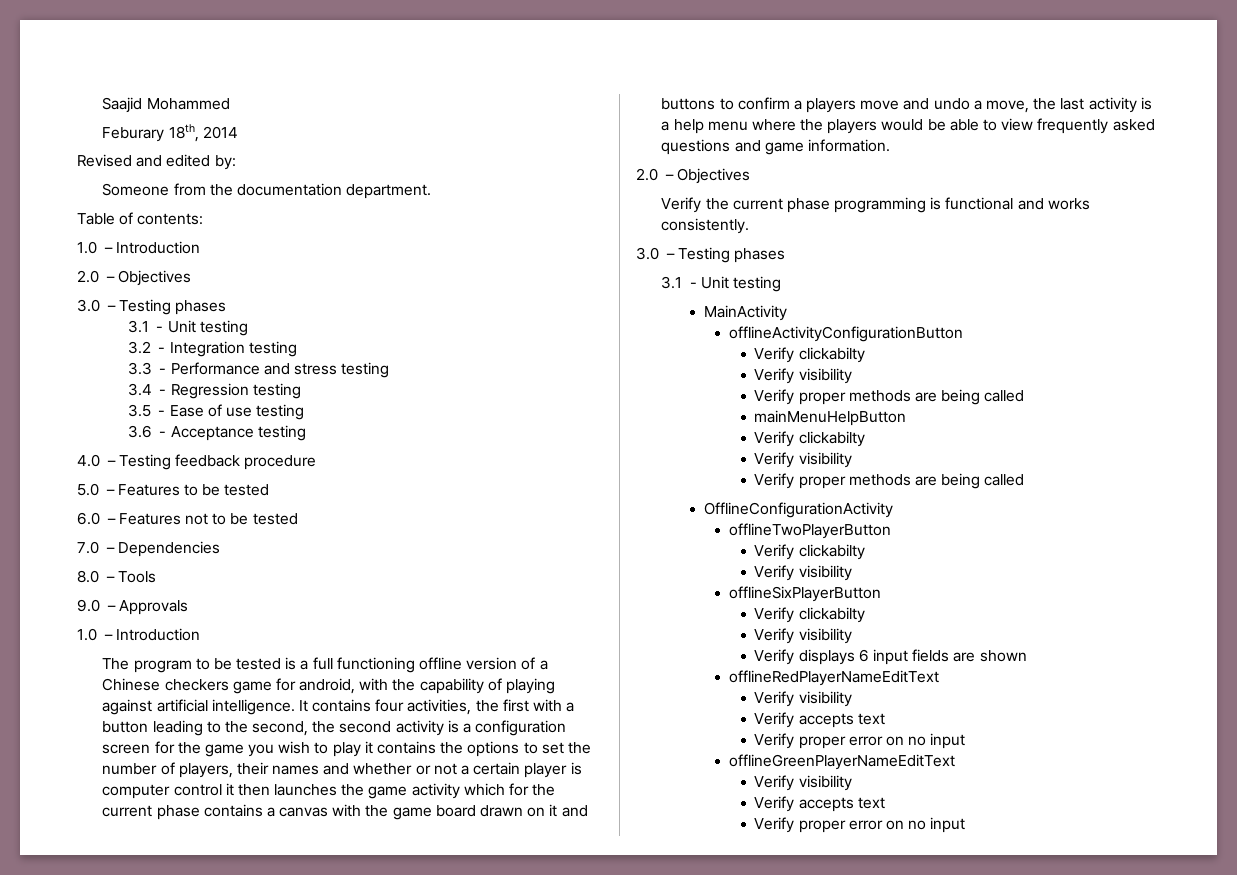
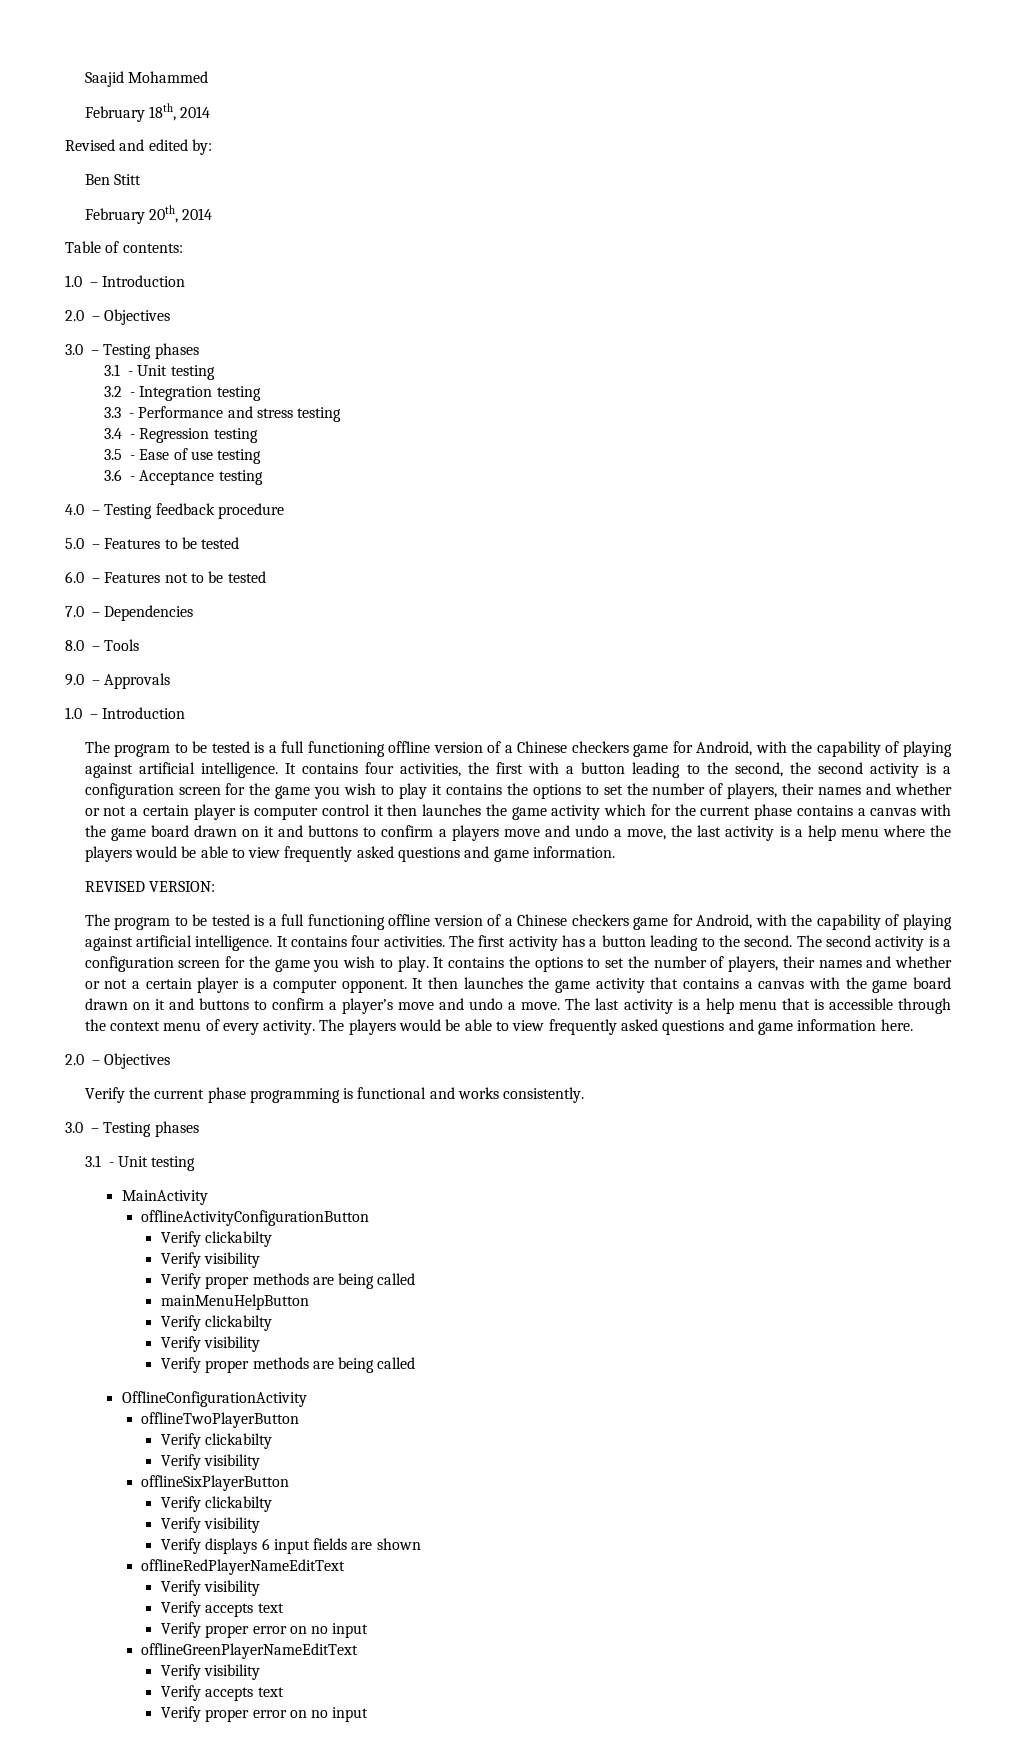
[102,127,165,142] Feburary -> [84,106,145,122] February
[102,183,432,199] Someone from the documentation department. -> [84,174,141,185] [84,205,213,224] Ben Stitt // February 20th, 2014
[299,678,356,694] android, -> [696,741,753,756] Android,
(890, 145) none -> [84,881,215,892] [84,914,952,930] [84,935,951,951] [84,956,953,972] [84,977,951,993] [84,998,952,1014] [84,1019,913,1035] // REVISED VERSION: // The program to be tested is a full functioning offline version of a Chinese checkers game for Android, with the capability of playing against artificial intelligence. It contains four activities. The first activity has a button leading to the second. The second activity is a configuration screen for the game you wish to play. It contains the options to set the number of players, their names and whether or not a certain player is a computer opponent. It then launches the game activity that contains a canvas with the game board drawn on it and buttons to confirm a player’s move and undo a move. The last activity is a help menu that is accessible through the context menu of every activity. The players would be able to view frequently asked questions and game information here.

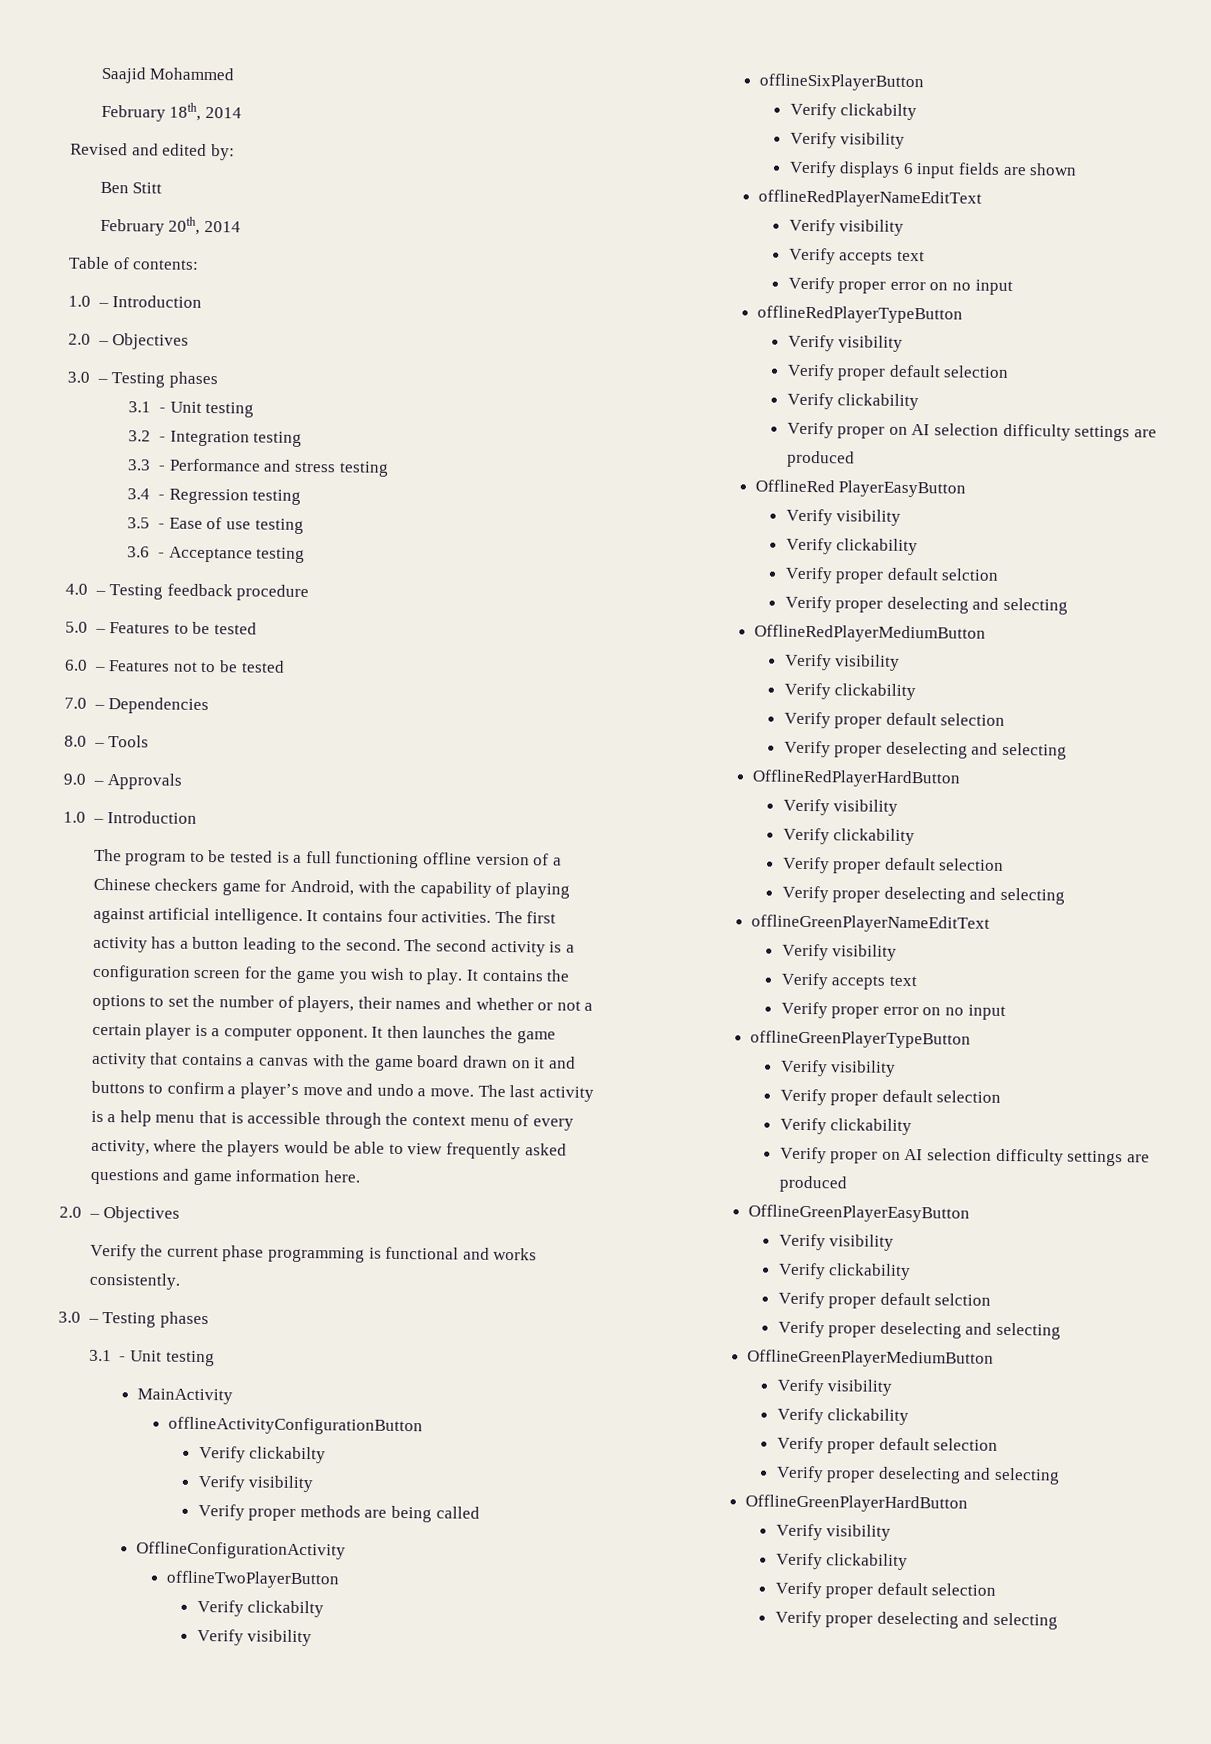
[84,741,952,757] [84,762,952,778] [84,783,952,799] [84,804,952,820] [84,825,951,841] [84,846,616,862] [84,881,215,892] // The program to be tested is a full functioning offline version of a Chinese checkers game for Android, with the capability of playing against artificial intelligence. It contains four activities, the first with a button leading to the second, the second activity is a configuration screen for the game you wish to play it contains the options to set the number of players, their names and whether or not a certain player is computer control it then launches the game activity which for the current phase contains a canvas with the game board drawn on it and buttons to confirm a players move and undo a move, the last activity is a help menu where the players would be able to view frequently asked questions and game information. // REVISED VERSION: -> (198, 817) none
[263,1019,345,1035] activity. The -> [90,1139,224,1156] activity, where the
[160,1294,309,1310] [160,1315,273,1331] [160,1336,261,1352] [160,1357,416,1373] // mainMenuHelpButton // Verify clickabilty // Verify visibility // Verify proper methods are being called -> (480, 1512) none
(369, 1630) none -> [756,305,963,324] [787,334,904,352] [786,363,1010,381] [786,392,920,411] [786,421,1157,442] [786,450,855,468] [754,479,967,498] [785,508,902,526] [785,537,919,556] [784,566,1000,584] [784,595,1068,615] [753,624,986,643] [784,653,901,671] [783,682,917,701] [783,711,1006,729] [783,740,1067,760] [751,769,961,788] [782,798,899,816] [782,827,916,846] [782,856,1005,874] [781,885,1065,905] // offlineRedPlayerTypeButton // Verify visibility // Verify proper default selection // Verify clickability // Verify proper on AI selection difficulty settings are produced // OfflineRed PlayerEasyButton // Verify visibility // Verify clickability // Verify proper default selction // Verify proper deselecting and selecting // OfflineRedPlayerMediumButton // Verify visibility // Verify clickability // Verify proper default selection // Verify proper deselecting and selecting // OfflineRedPlayerHardButton // Verify visibility // Verify clickability // Verify proper default selection // Verify proper deselecting and selecting
(369, 1714) none -> [749,1030,971,1049] [779,1059,897,1077] [779,1088,1002,1106] [779,1117,913,1136] [779,1146,1150,1167] [778,1175,847,1193] [747,1204,970,1223] [778,1233,895,1251] [777,1262,912,1281] [777,1291,992,1309] [777,1320,1061,1340] [746,1349,994,1368] [776,1378,893,1396] [776,1407,910,1426] [776,1436,999,1454] [775,1465,1060,1485] [744,1494,968,1513] [775,1523,892,1541] [775,1552,909,1571] [774,1581,997,1599] [774,1610,1058,1630] // offlineGreenPlayerTypeButton // Verify visibility // Verify proper default selection // Verify clickability // Verify proper on AI selection difficulty settings are produced // OfflineGreenPlayerEasyButton // Verify visibility // Verify clickability // Verify proper default selction // Verify proper deselecting and selecting // OfflineGreenPlayerMediumButton // Verify visibility // Verify clickability // Verify proper default selection // Verify proper deselecting and selecting // OfflineGreenPlayerHardButton // Verify visibility // Verify clickability // Verify proper default selection // Verify proper deselecting and selecting

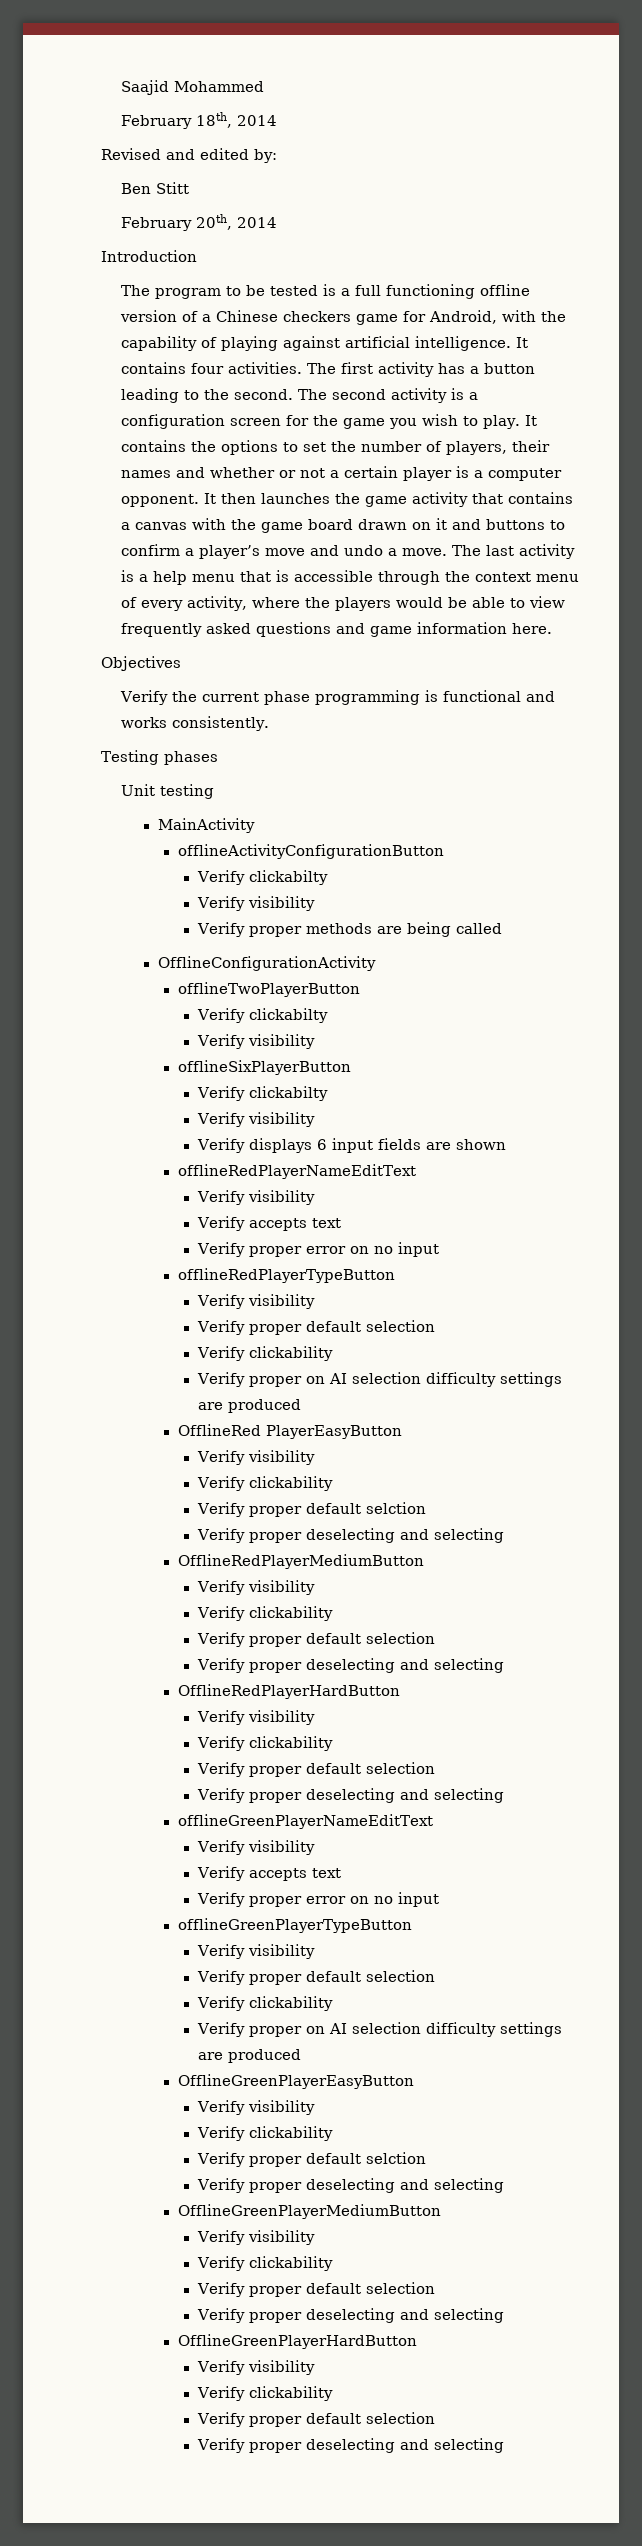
[68,256,200,270] [68,295,203,308] [68,333,190,350] [67,371,218,389] [128,401,255,418] [128,430,303,447] [127,458,389,477] [127,488,302,505] [127,517,304,534] [127,546,306,563] [65,583,310,602] [65,621,258,635] [64,659,285,673] [64,697,210,715] [64,735,150,748] [63,773,183,790] [63,811,104,824] Table of contents: // 1.0 – Introduction // 2.0 – Objectives // 3.0 – Testing phases // 3.1 - Unit testing // 3.2 - Integration testing // 3.3 - Performance and stress testing // 3.4 - Regression testing // 3.5 - Ease of use testing // 3.6 - Acceptance testing // 4.0 – Testing feedback procedure // 5.0 – Features to be tested // 6.0 – Features not to be tested // 7.0 – Dependencies // 8.0 – Tools // 9.0 – Approvals // 1.0 – -> (278, 222) none
[59,1206,100,1218] 2.0 – -> (553, 628) none
[58,1311,209,1329] [88,1349,127,1362] 3.0 – Testing phases // 3.1 - -> [101,750,218,765] Testing phases //

